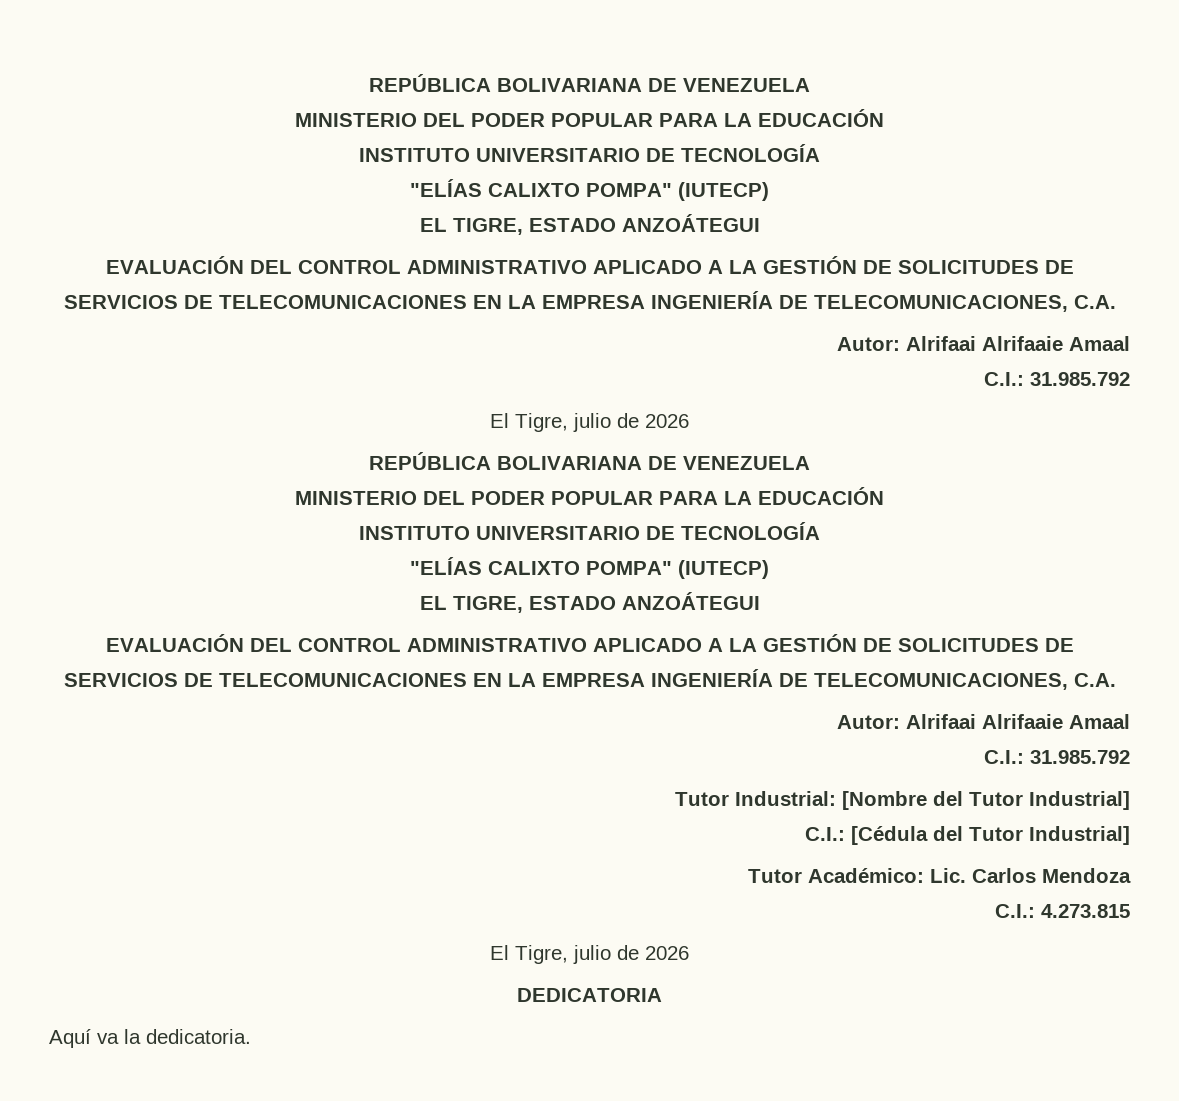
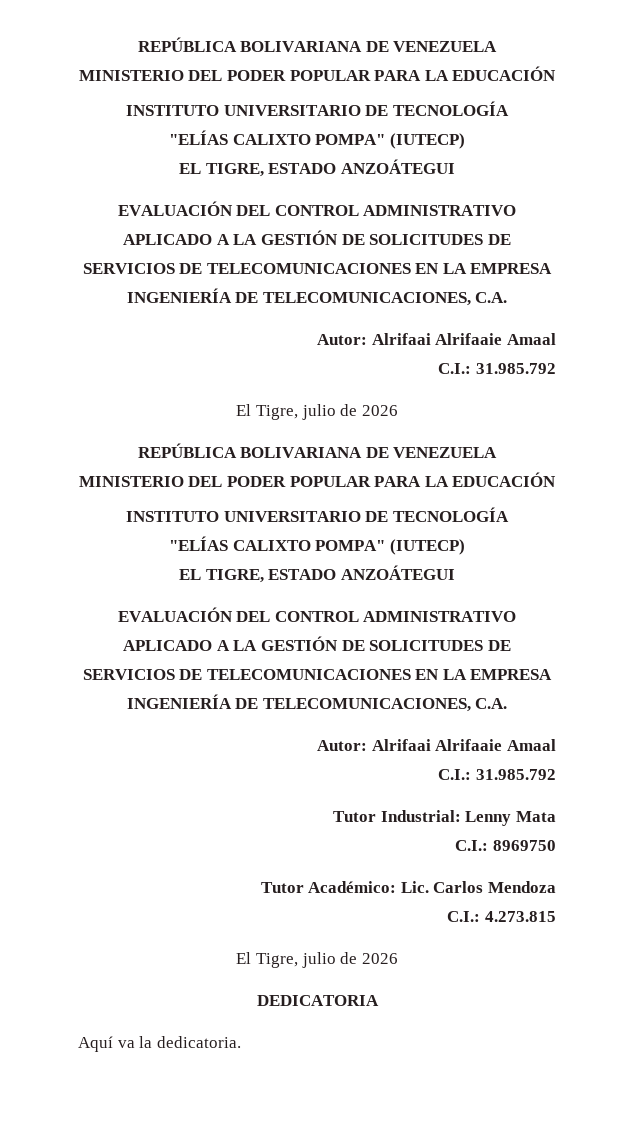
[842,791,1130,810] [805,826,1130,845] [Nombre del Tutor Industrial] // C.I.: [Cédula del Tutor Industrial] -> [465,811,556,826] [455,840,556,851] Lenny Mata // C.I.: 8969750

